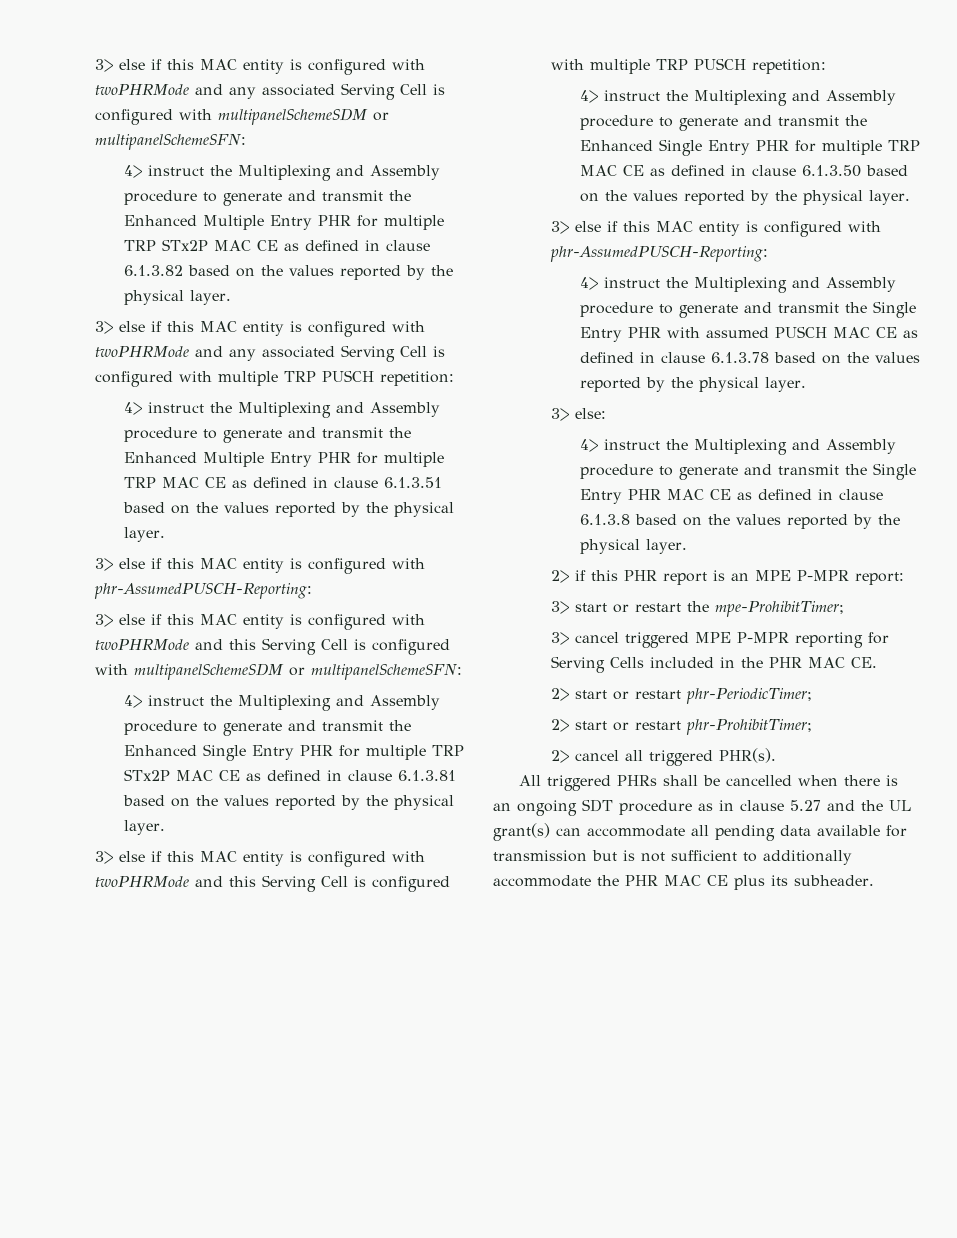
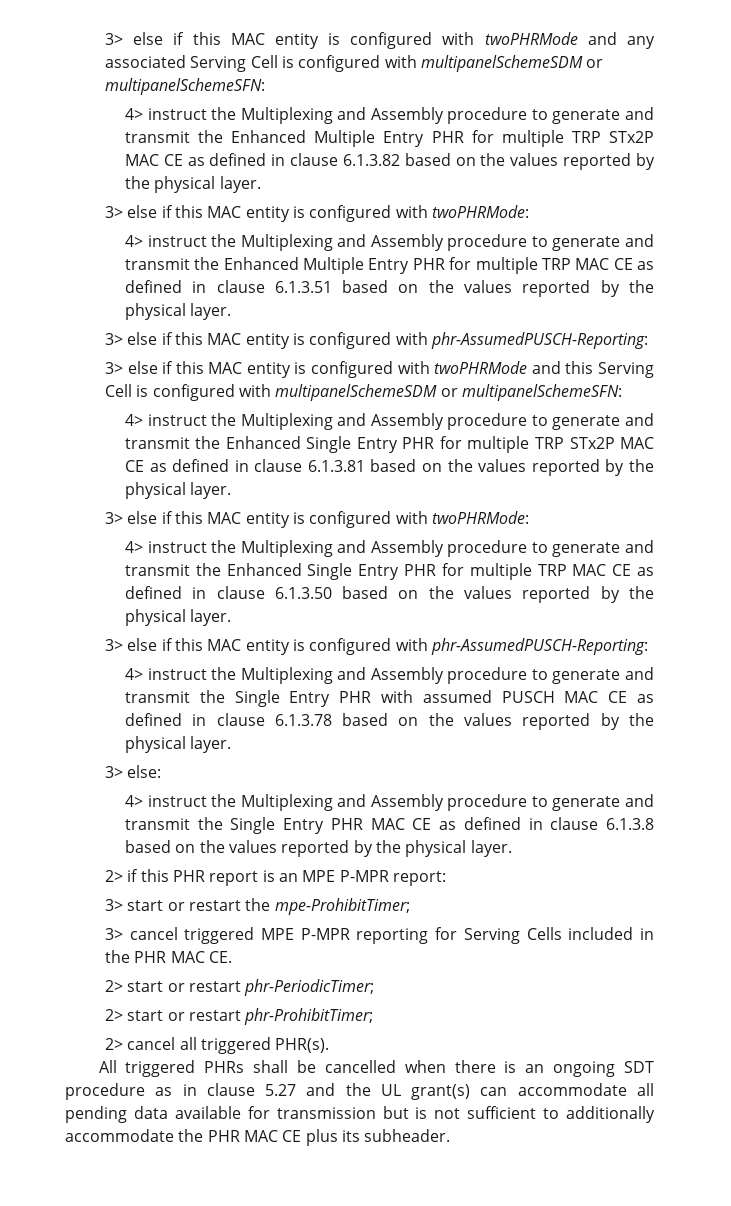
[94,345,445,362] [94,370,454,387] twoPHRMode and any associated Serving Cell is configured with multiple TRP PUSCH repetition: -> [431,205,529,218] twoPHRMode:
[94,875,450,892] [550,58,826,74] twoPHRMode and this Serving Cell is configured with multiple TRP PUSCH repetition: -> [431,511,529,524] twoPHRMode:

